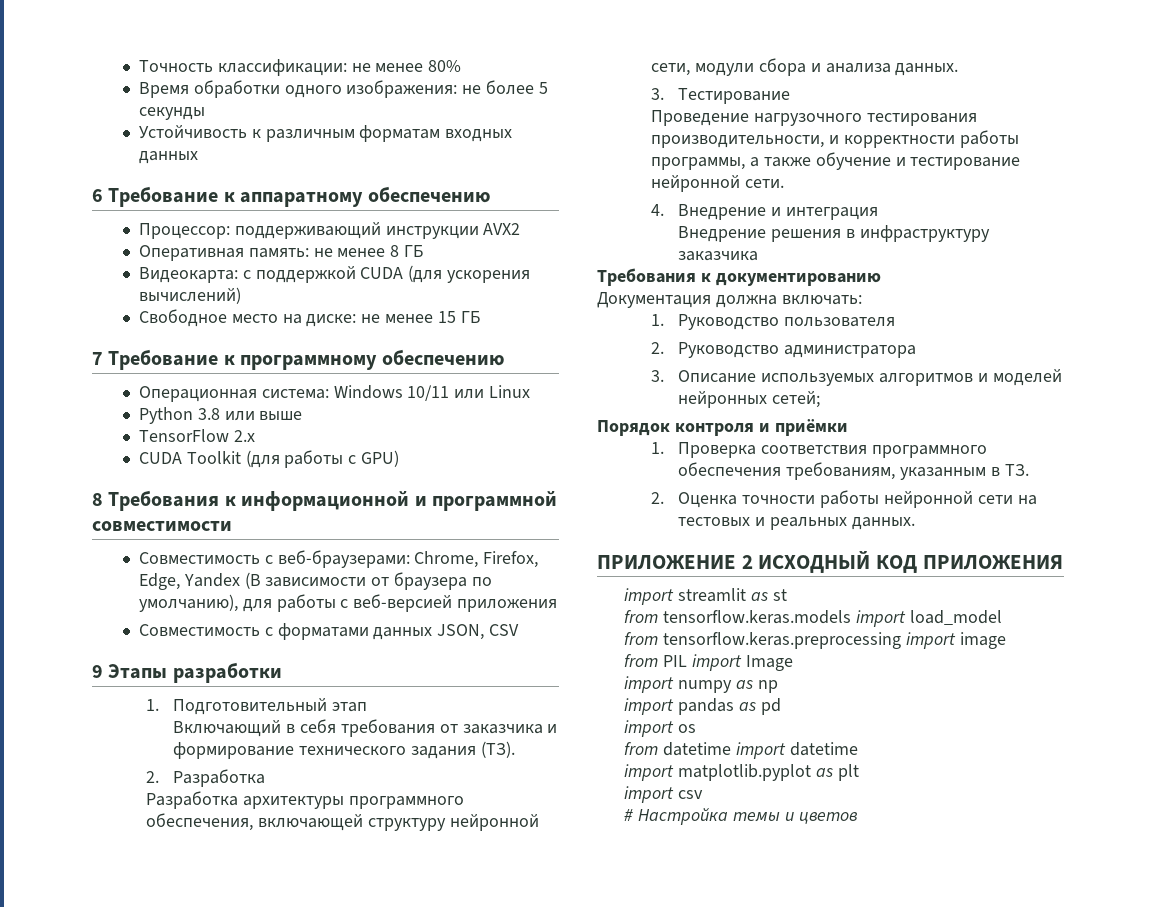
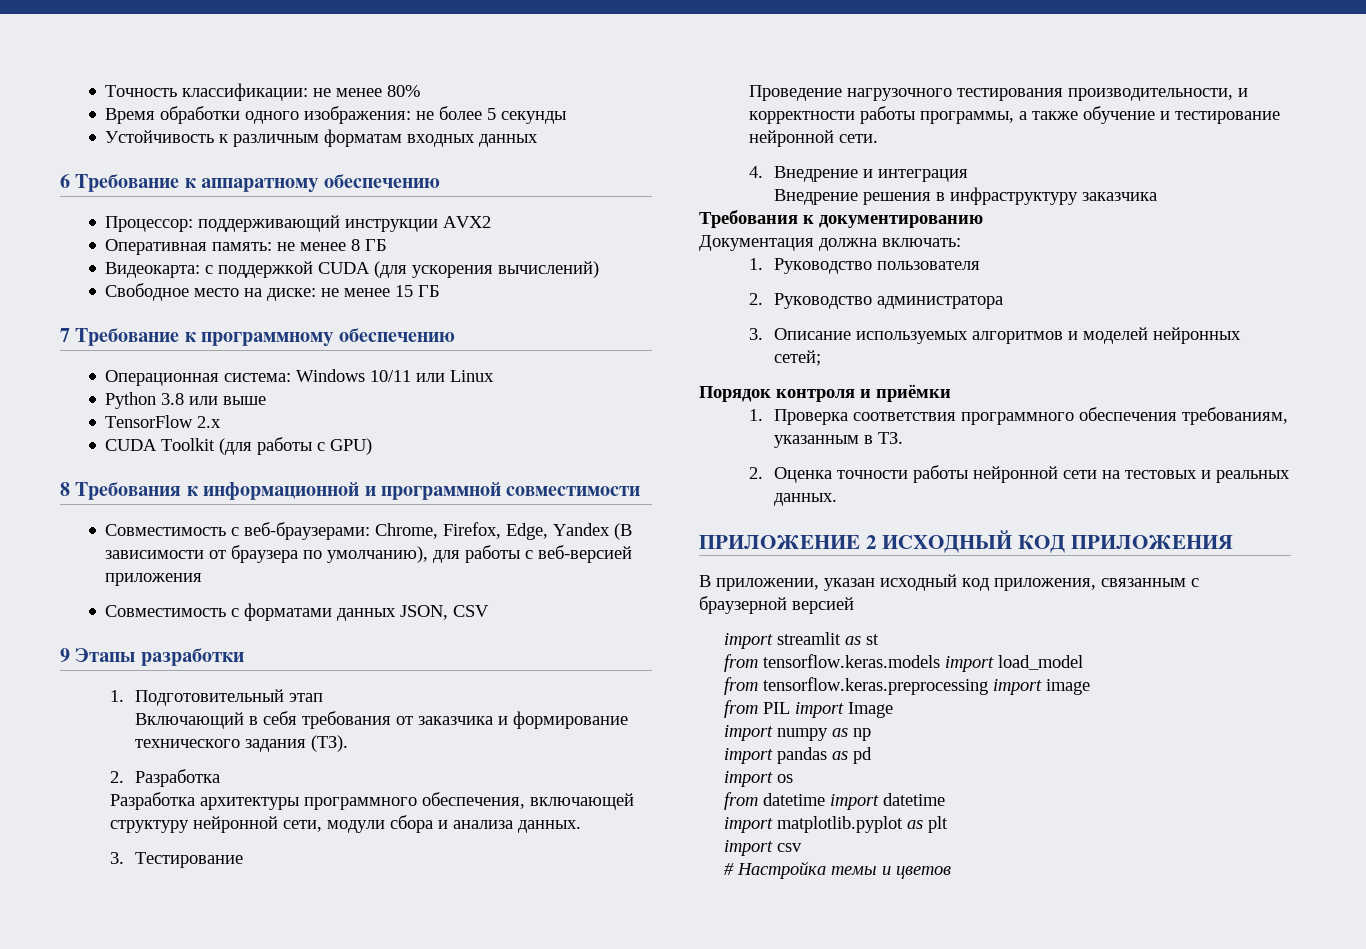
(1063, 562) none -> [699,574,1199,591] [699,596,854,614] // В приложении, указан исходный код приложения, связанным с браузерной версией

